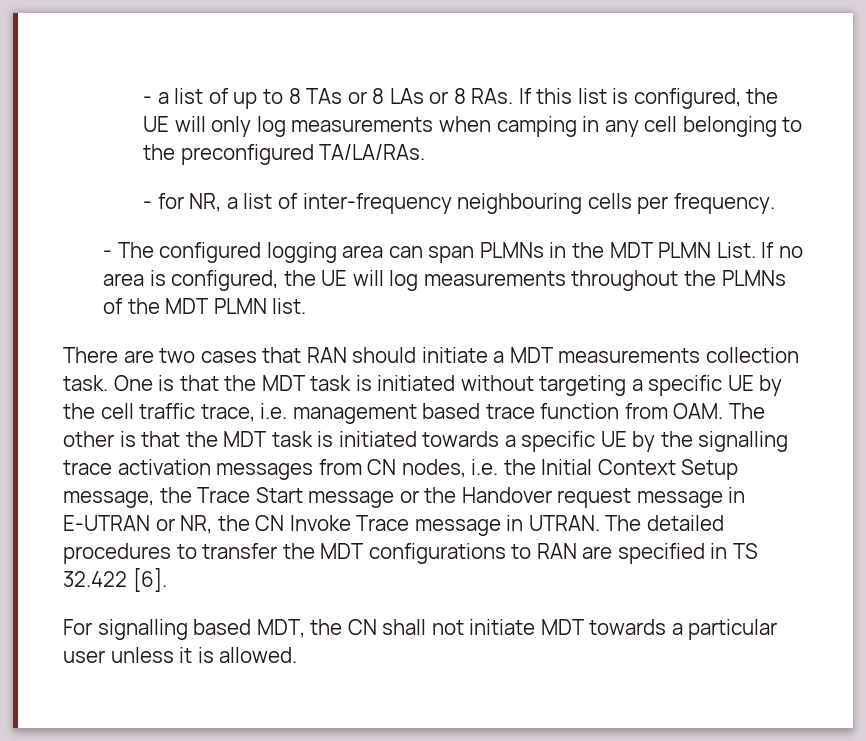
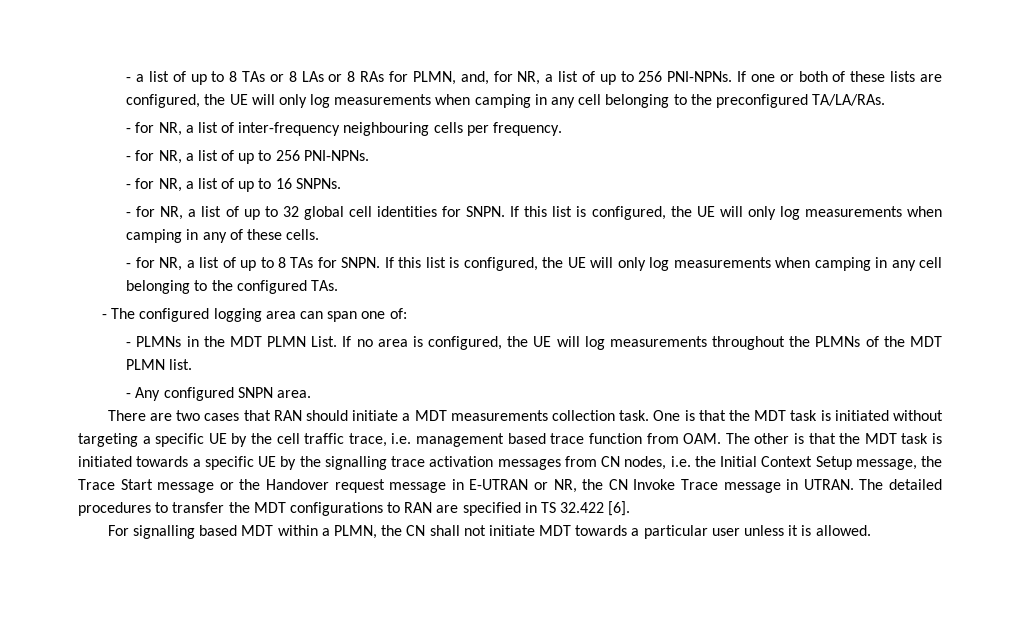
[471,88,629,104] RAs. If this list is -> [360,71,943,85] RAs for PLMN, and, for NR, a list of up to 256 PNI-NPNs. If one or both of these lists are
(775, 203) none -> [126,150,369,164] [126,178,341,192] [126,206,943,220] [126,229,320,243] [126,257,943,271] [126,280,338,294] // - for NR, a list of up to 256 PNI-NPNs. // - for NR, a list of up to 16 SNPNs. // - for NR, a list of up to 32 global cell identities for SNPN. If this list is configured, the UE will only log measurements when camping in any of these cells. // - for NR, a list of up to 8 TAs for SNPN. If this list is configured, the UE will only log measurements when camping in any cell belonging to the configured TAs.
(475, 254) none -> [361,308,407,319] [126,342,132,347] one of: // -
(307, 306) none -> [126,387,311,401] // - Any configured SNPN area.
[256,619,305,638] MDT, -> [241,525,377,539] MDT within a PLMN,

